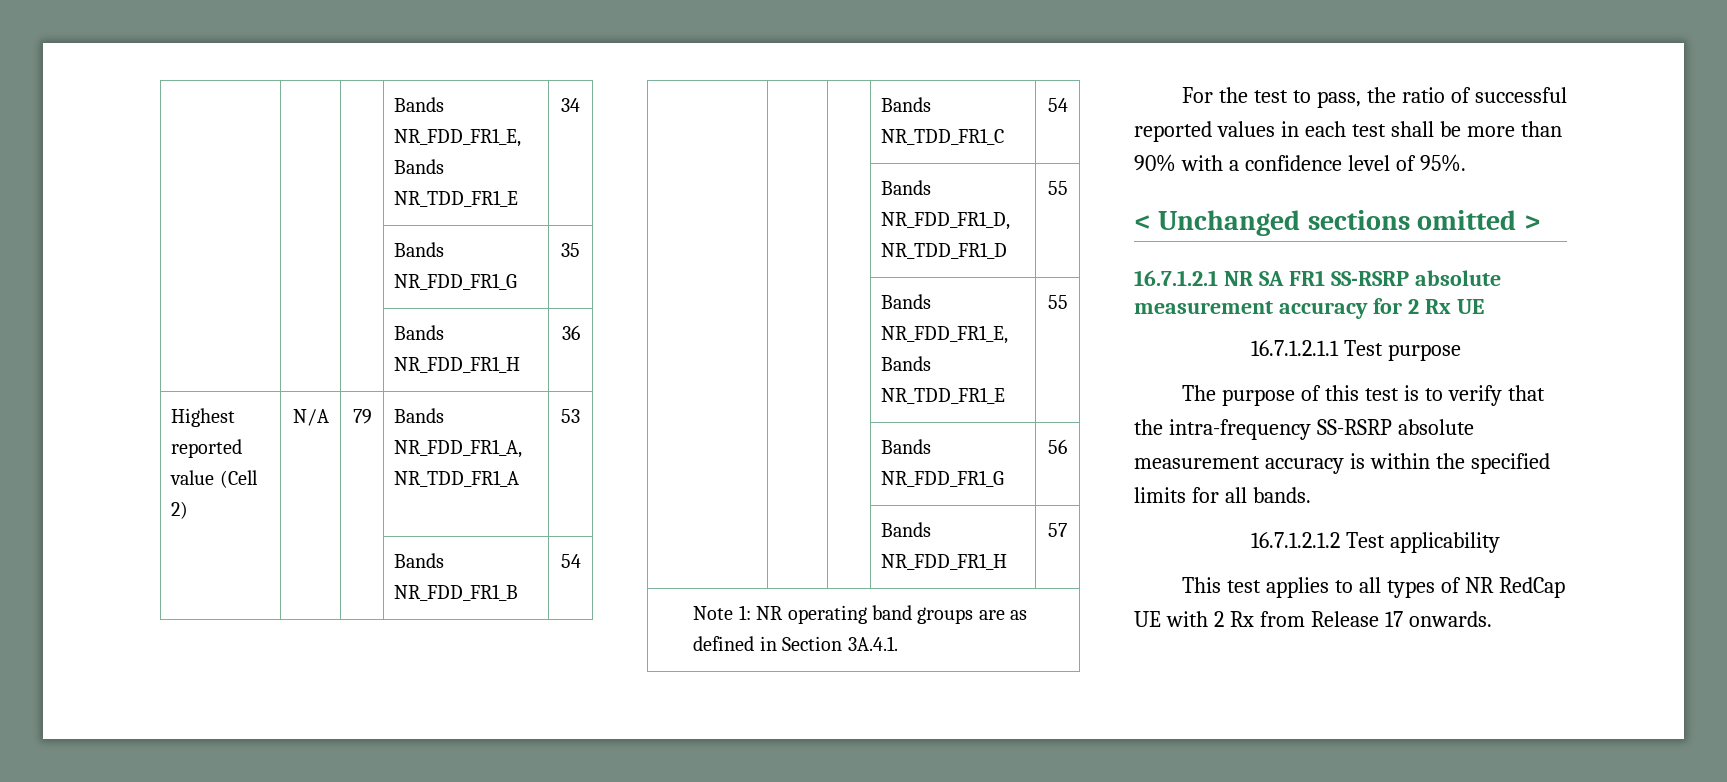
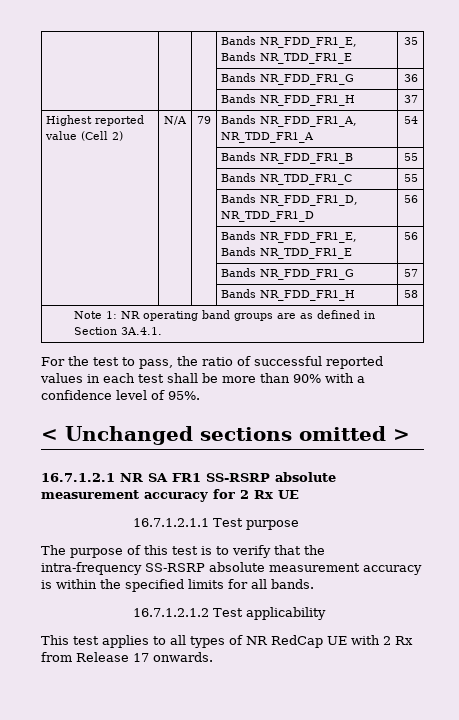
[394,97,445,112] [394,128,522,147] [394,159,445,174] [394,190,519,207] [561,98,580,112] [394,242,445,257] [394,273,518,290] [561,243,580,257] [394,325,445,340] [394,356,521,373] [561,325,580,340] | | | Bands NR_FDD_FR1_E, Bands NR_TDD_FR1_E | 34 // | | | Bands NR_FDD_FR1_G | 35 // | | | Bands NR_FDD_FR1_H | 36 -> [221,36,358,48] [221,52,353,64] [403,37,418,45] [221,73,355,85] [403,74,418,82] [221,94,356,106] [403,95,418,103] | | | Bands NR_FDD_FR1_E, Bands NR_TDD_FR1_E | 35 // | | | Bands NR_FDD_FR1_G | 36 // | | | Bands NR_FDD_FR1_H | 37
[561,409,580,423] 53 -> [403,116,418,124] 54
[560,554,581,568] 54 -> [403,153,418,161] 55
[1047,98,1068,112] 54 -> [403,174,418,182] 55
[1047,181,1068,195] [881,294,932,309] [881,325,1009,344] [881,356,932,371] [881,387,1006,404] [1047,295,1068,309] [881,439,932,454] [881,470,1005,487] [1048,439,1067,454] [881,522,932,537] [881,553,1008,570] [1048,523,1067,537] 55 // | | | Bands NR_FDD_FR1_E, Bands NR_TDD_FR1_E | 55 // | | | Bands NR_FDD_FR1_G | 56 // | | | Bands NR_FDD_FR1_H | 57 -> [403,195,418,203] [221,231,358,243] [221,247,353,259] [403,232,418,240] [221,268,355,280] [403,269,418,277] [221,289,356,301] [403,290,418,298] 56 // | | | Bands NR_FDD_FR1_E, Bands NR_TDD_FR1_E | 56 // | | | Bands NR_FDD_FR1_G | 57 // | | | Bands NR_FDD_FR1_H | 58

